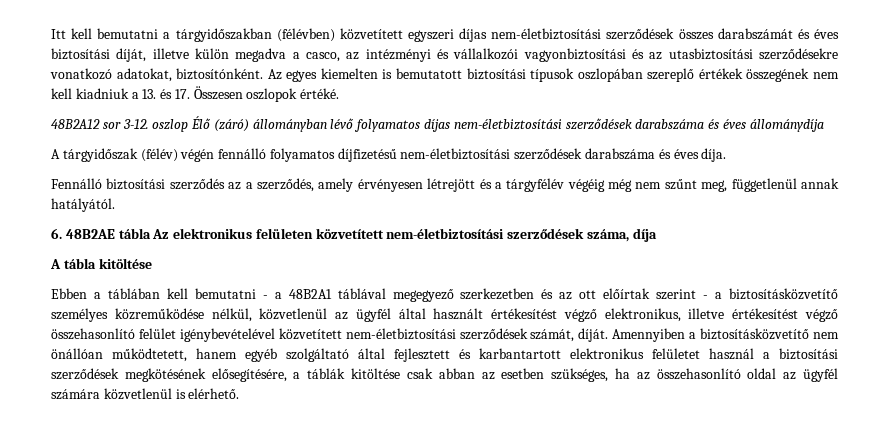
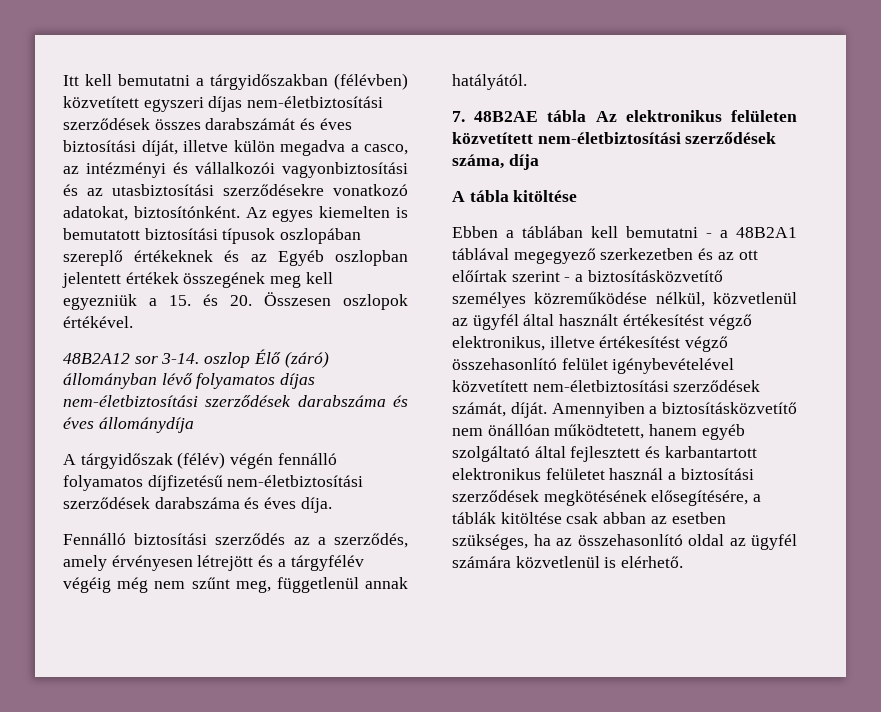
[698,68,839,82] [51,88,190,99] értékek összegének nem kell kiadniuk a 13. és 17. -> [134,250,408,266] [62,272,333,288] [63,294,252,310] értékeknek és az Egyéb oszlopban jelentett értékek összegének meg kell egyezniük a 15. és 20.
[300,88,340,99] értéké. -> [63,316,133,328] értékével.
[122,119,149,129] 3-12. -> [161,353,200,364] 3-14.
[51,228,62,239] 6. -> [452,111,465,122] 7.

